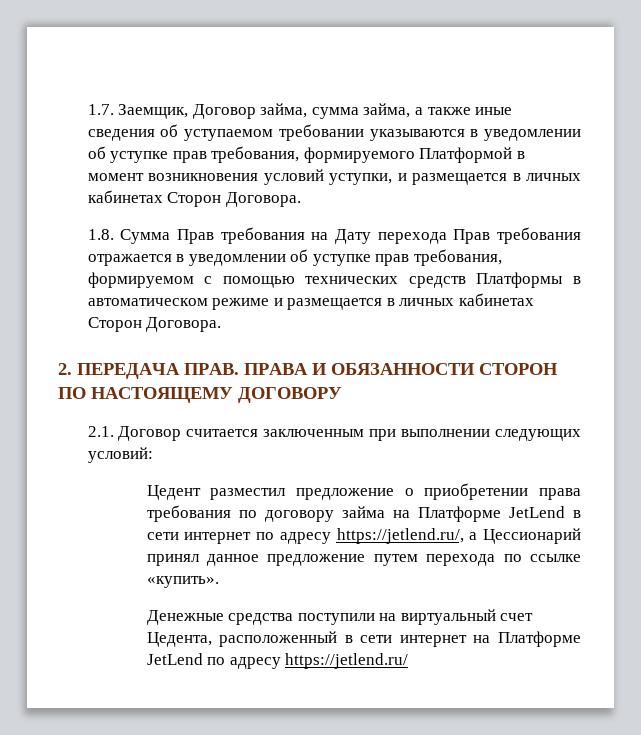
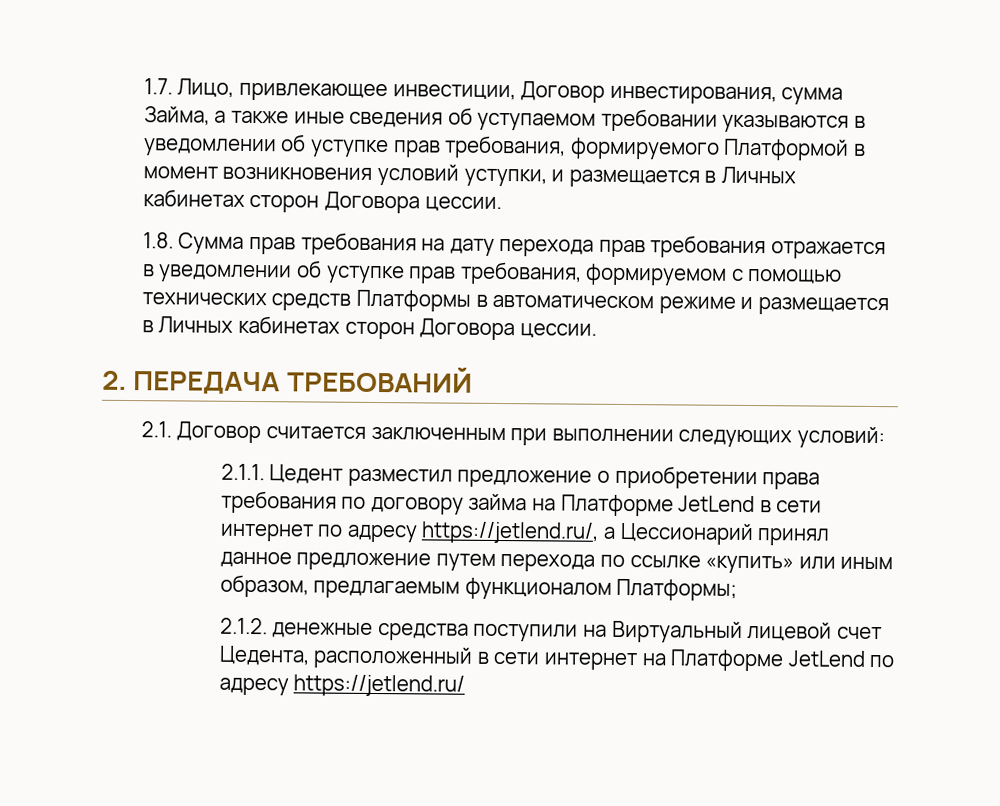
[118,103,411,119] Заемщик, Договор займа, сумма займа, -> [177,78,844,105] [143,106,210,126] Лицо, привлекающее инвестиции, Договор инвестирования, сумма Займа,
[526,173,581,181] [87,190,301,207] личных кабинетах Сторон Договора. -> [720,166,796,185] [142,189,502,214] Личных кабинетах сторон Договора цессии.
[176,229,214,244] Прав -> [249,236,297,255] прав
[334,229,491,244] Дату перехода Прав -> [449,238,646,258] дату перехода прав
[399,293,535,306] [87,317,222,332] [58,363,558,379] [58,387,342,403] личных кабинетах Сторон Договора. // 2. ПЕРЕДАЧА ПРАВ. ПРАВА И ОБЯЗАННОСТИ СТОРОН ПО НАСТОЯЩЕМУ ДОГОВОРУ -> [158,315,597,341] [102,366,473,395] Личных кабинетах сторон Договора цессии. // 2. ПЕРЕДАЧА ТРЕБОВАНИЙ
(153, 455) none -> [220,463,265,481] 2.1.1.
[146,576,219,588] [146,610,224,625] «купить». // Денежные -> [705,555,894,574] [219,574,738,601] [219,617,374,638] «купить» или иным образом, предлагаемым функционалом Платформы; // 2.1.2. денежные
[400,609,496,625] виртуальный -> [611,620,833,643] Виртуальный лицевой

